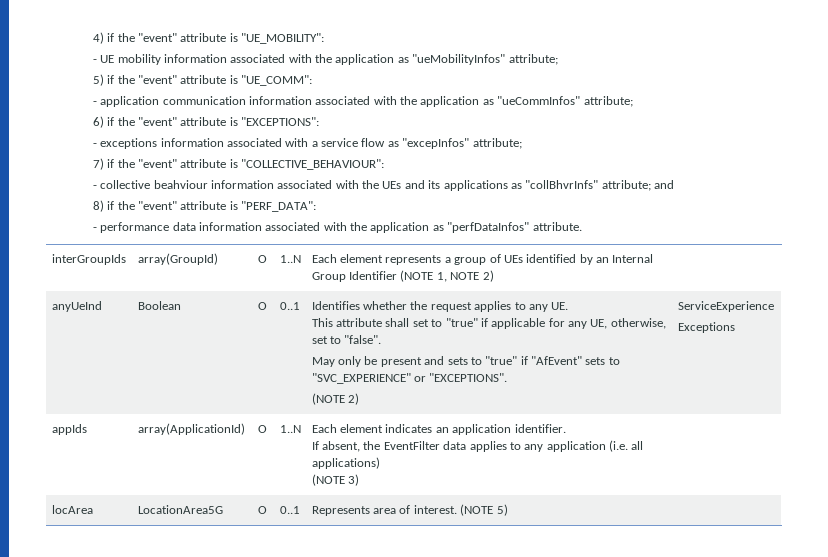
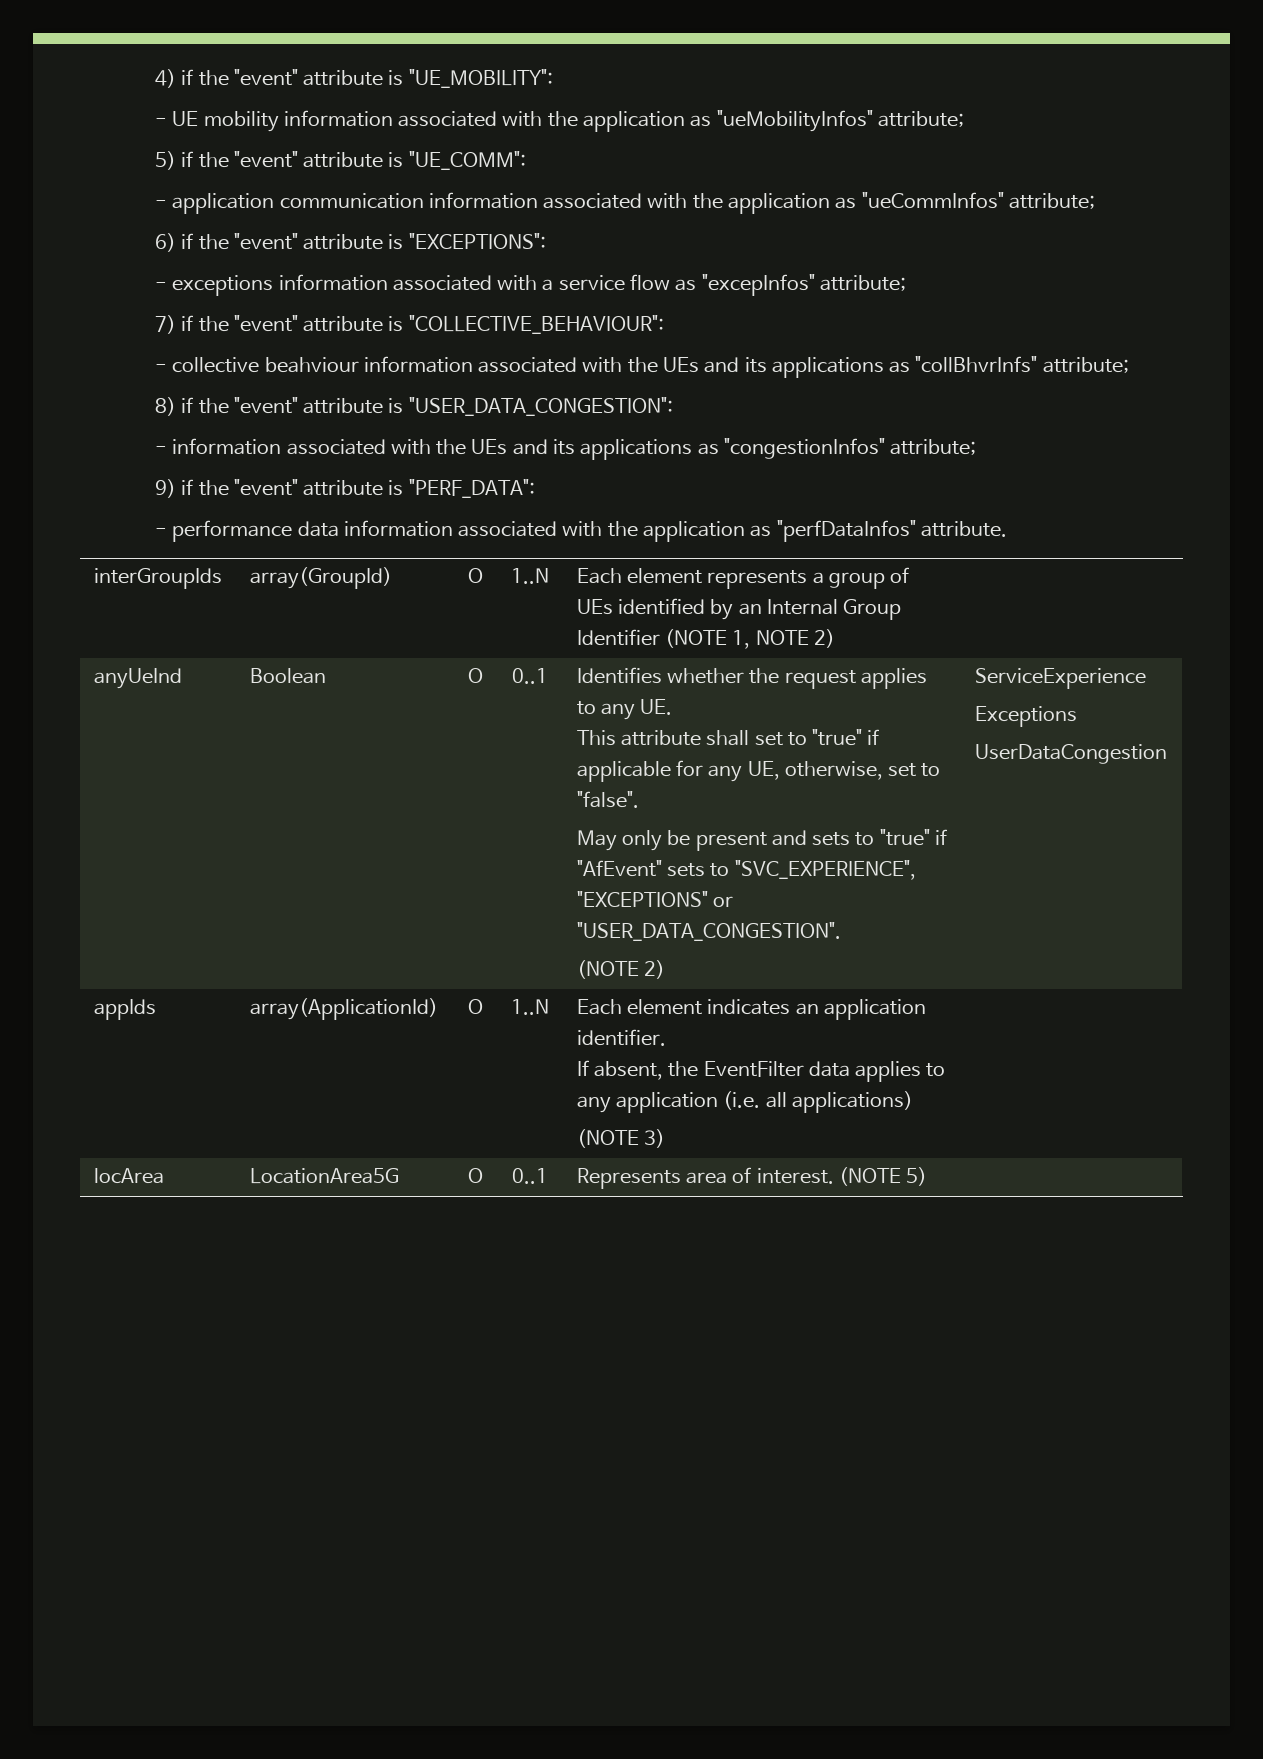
[654,180,675,189] and -> (1129, 365) none
(238, 205) none -> [408,397,673,416] [155,438,977,460] [155,479,404,498] "USER_DATA_CONGESTION": // - information associated with the UEs and its applications as "congestionInfos" attribute; // 9) if the "event" attribute is
[311,373,508,384] "SVC_EXPERIENCE" or "EXCEPTIONS". -> [734,860,916,880] [576,891,734,907] [576,922,841,941] "SVC_EXPERIENCE", "EXCEPTIONS" or "USER_DATA_CONGESTION".
(735, 327) none -> [974,744,1167,764] // UserDataCongestion

